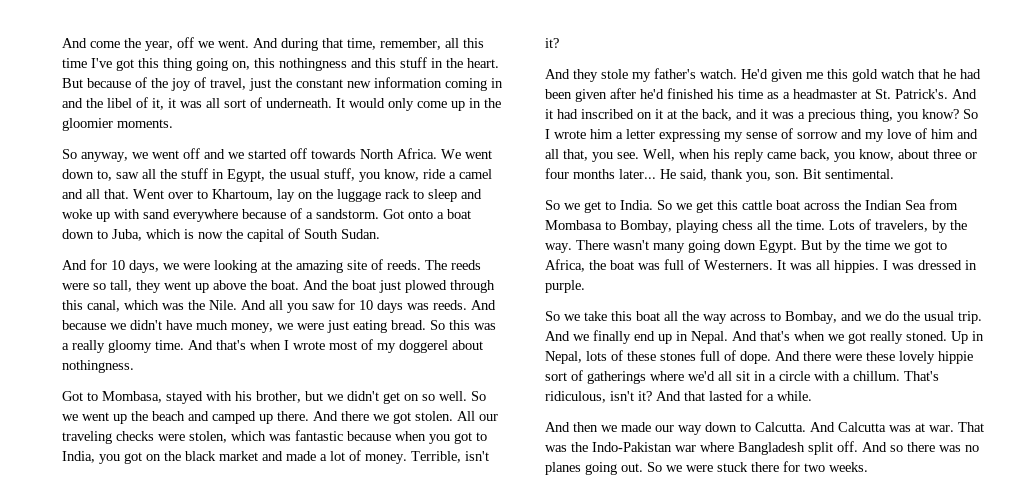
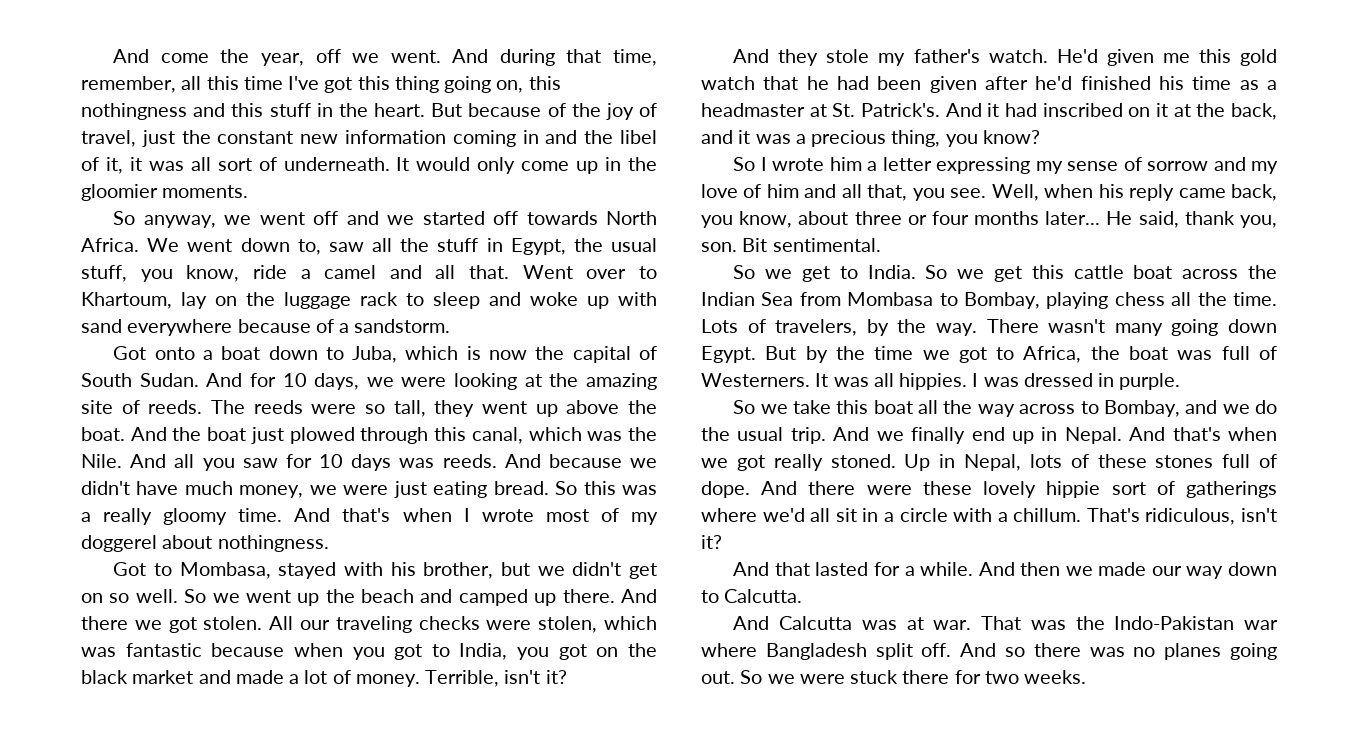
(379, 214) none -> (451, 326) //
(380, 234) // -> (199, 380) none
(959, 114) none -> (1040, 137) //
(652, 396) none -> (722, 542) //
(812, 396) // -> (974, 569) none
(806, 427) none -> (803, 596) //

